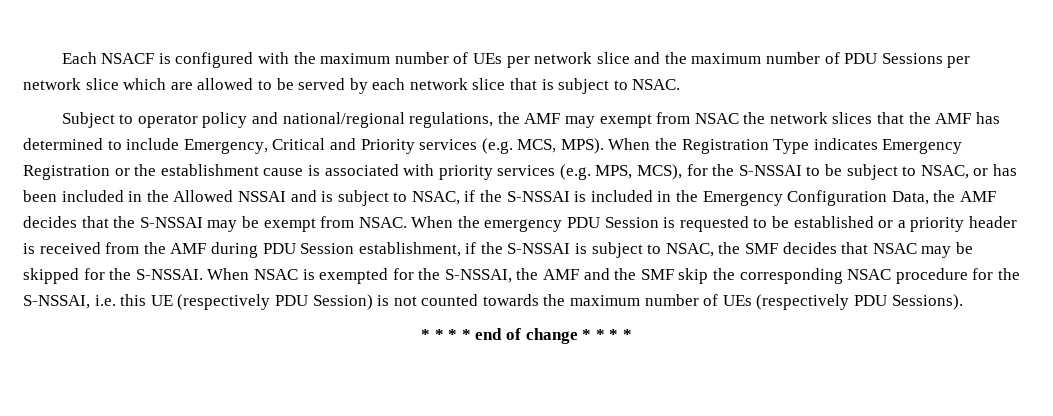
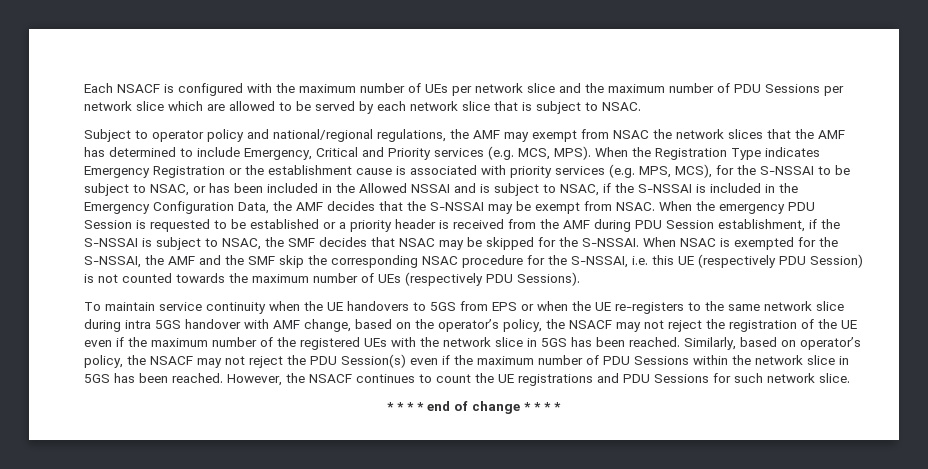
(963, 302) none -> [84,301,844,314] [84,319,857,332] [84,337,861,350] [84,354,849,368] [84,373,850,386] // To maintain service continuity when the UE handovers to 5GS from EPS or when the UE re-registers to the same network slice during intra 5GS handover with AMF change, based on the operator’s policy, the NSACF may not reject the registration of the UE even if the maximum number of the registered UEs with the network slice in 5GS has been reached. Similarly, based on operator’s policy, the NSACF may not reject the PDU Session(s) even if the maximum number of PDU Sessions within the network slice in 5GS has been reached. However, the NSACF continues to count the UE registrations and PDU Sessions for such network slice.

